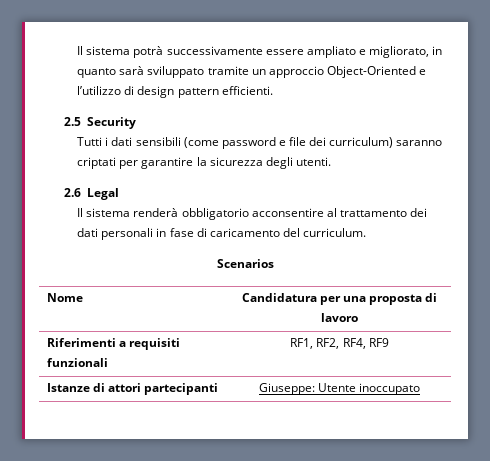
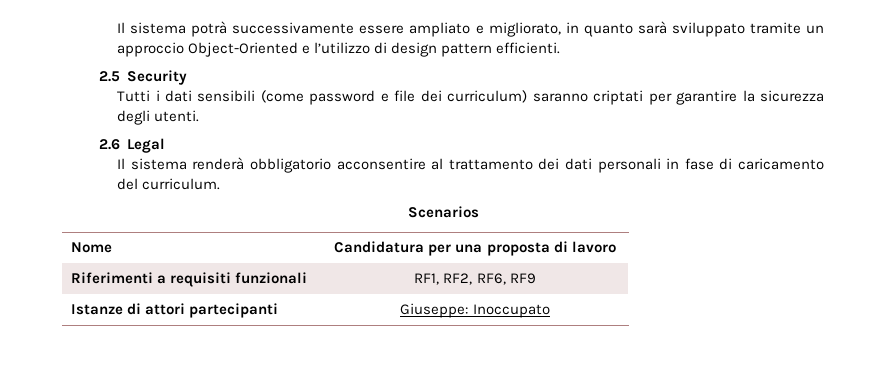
[342,338,366,349] RF4, -> [476,273,506,285] RF6,
[318,383,421,395] Utente inoccupato -> [472,304,550,318] Inoccupato

